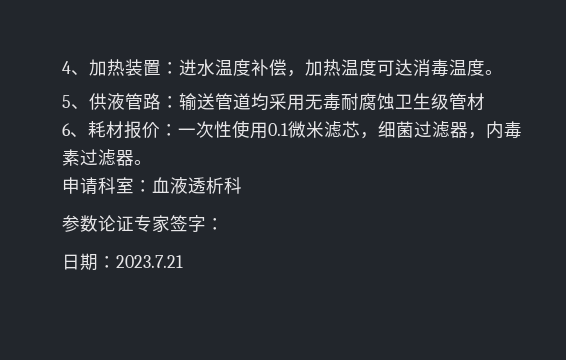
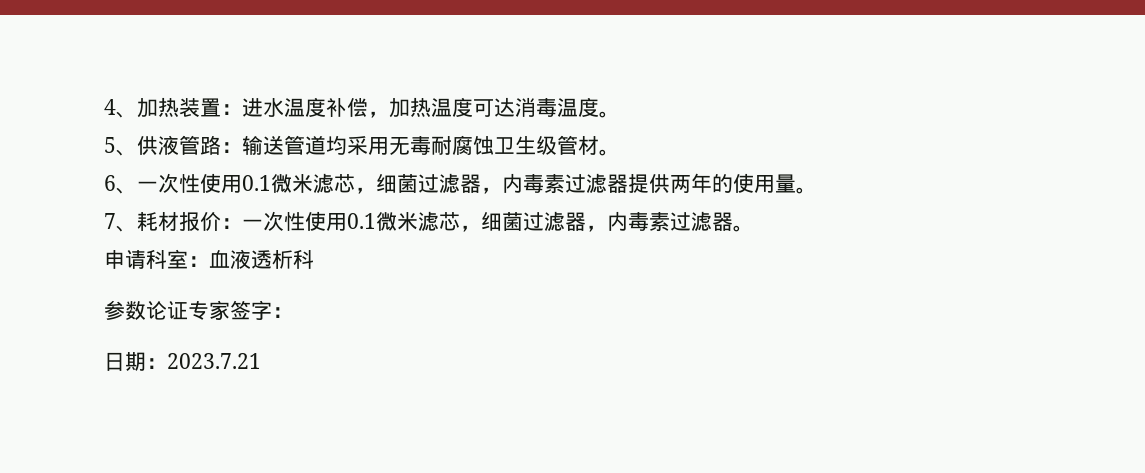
(485, 101) none -> [599,149,620,156] 。
(88, 134) none -> [137,173,817,194] [104,213,137,232] 一次性使用0.1微米滤芯，细菌过滤器，内毒素过滤器提供两年的使用量。 // 7、

